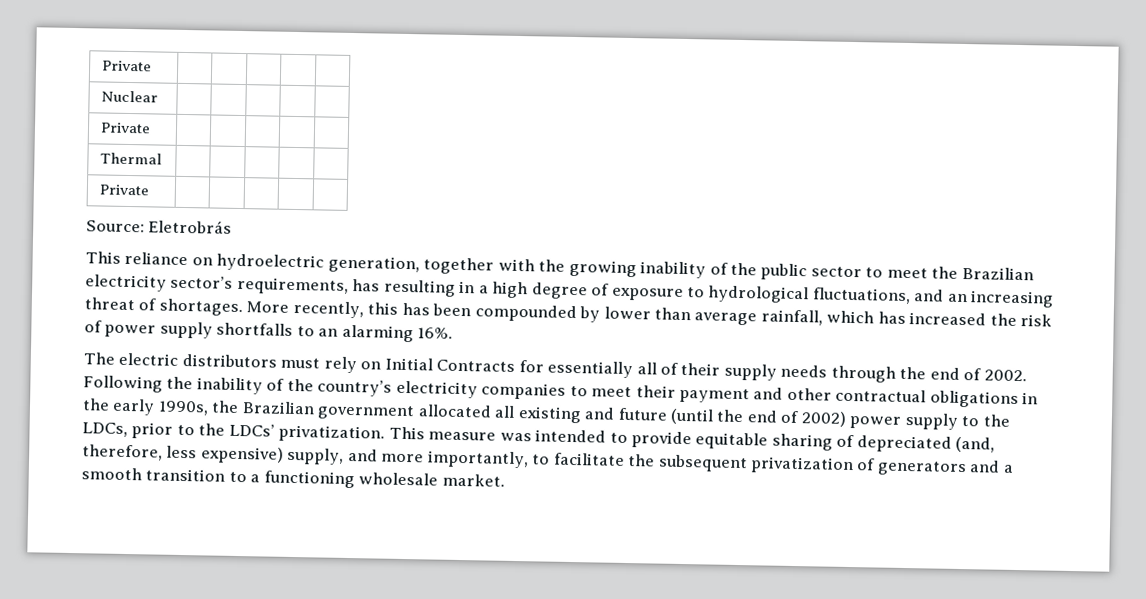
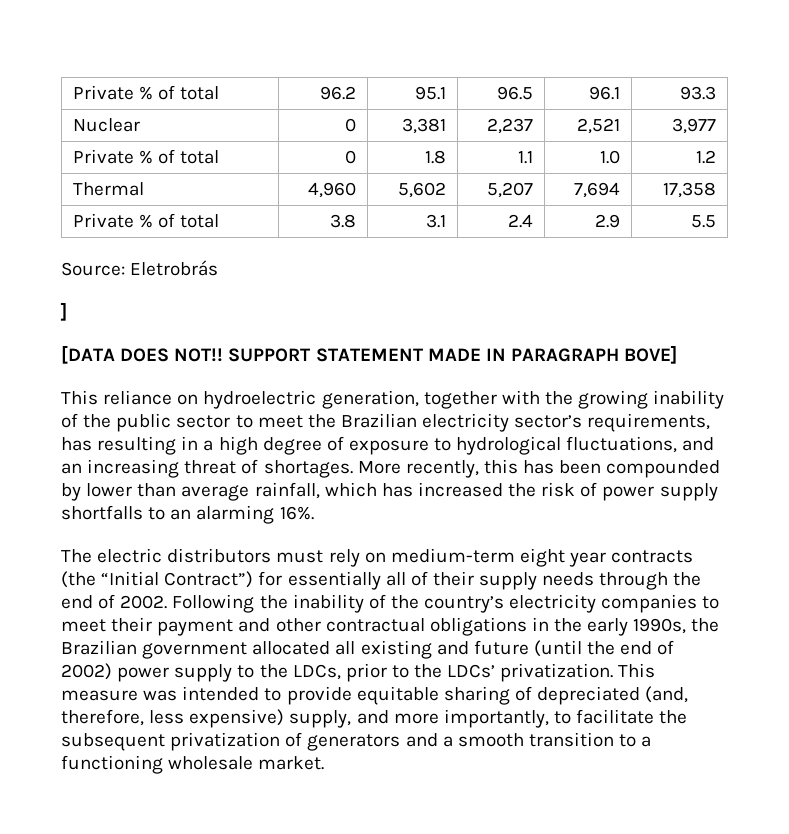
[102,60,153,72] [101,90,159,103] [100,122,152,134] [100,152,163,165] [99,184,150,196] [86,219,233,234] Private | | | | | // Nuclear | | | | | // Private | | | | | // Thermal | | | | | // Private | | | | | // Source: Eletrobrás -> [72,85,220,100] [320,86,357,100] [415,86,447,100] [497,86,534,100] [589,86,621,100] [680,86,717,100] [72,118,140,132] [345,118,357,132] [402,118,447,134] [487,118,534,134] [577,118,621,134] [672,118,717,134] [72,149,220,164] [345,150,357,164] [425,150,447,164] [518,151,534,164] [600,150,621,164] [696,150,717,164] [72,182,144,196] [308,182,357,198] [398,182,447,198] [487,182,534,198] [574,182,621,198] [663,182,717,198] [72,213,220,228] [330,214,357,228] [426,214,447,228] [508,214,534,228] [595,214,621,228] [691,215,717,228] [61,260,219,276] [60,302,67,321] [61,345,678,364] Private % of total | 96.2 | 95.1 | 96.5 | 96.1 | 93.3 // Nuclear | 0 | 3,381 | 2,237 | 2,521 | 3,977 // Private % of total | 0 | 1.8 | 1.1 | 1.0 | 1.2 // Thermal | 4,960 | 5,602 | 5,207 | 7,694 | 17,358 // Private % of total | 3.8 | 3.1 | 2.4 | 2.9 | 5.5 // Source: Eletrobrás // ] // [DATA DOES NOT!! SUPPORT STATEMENT MADE IN PARAGRAPH BOVE]
[384,357,516,372] Initial Contracts -> [390,548,694,567] [61,571,254,588] medium-term eight year contracts (the “Initial Contract”)

